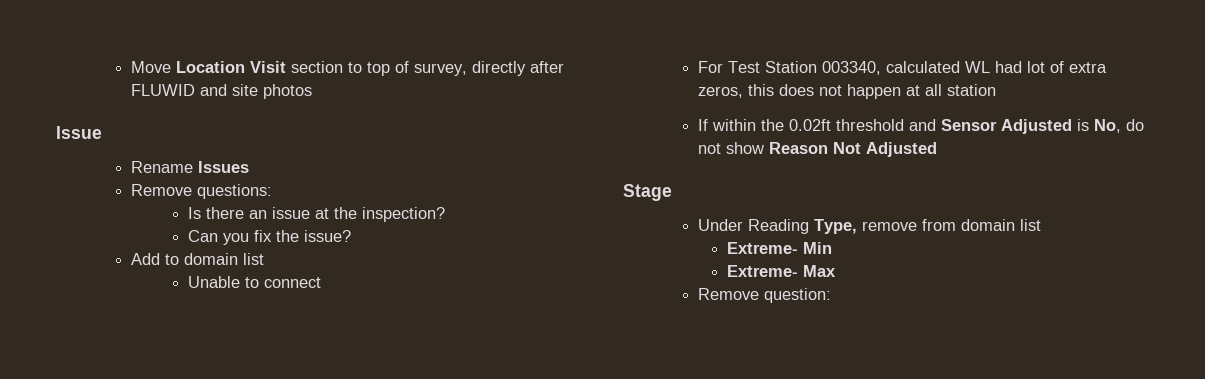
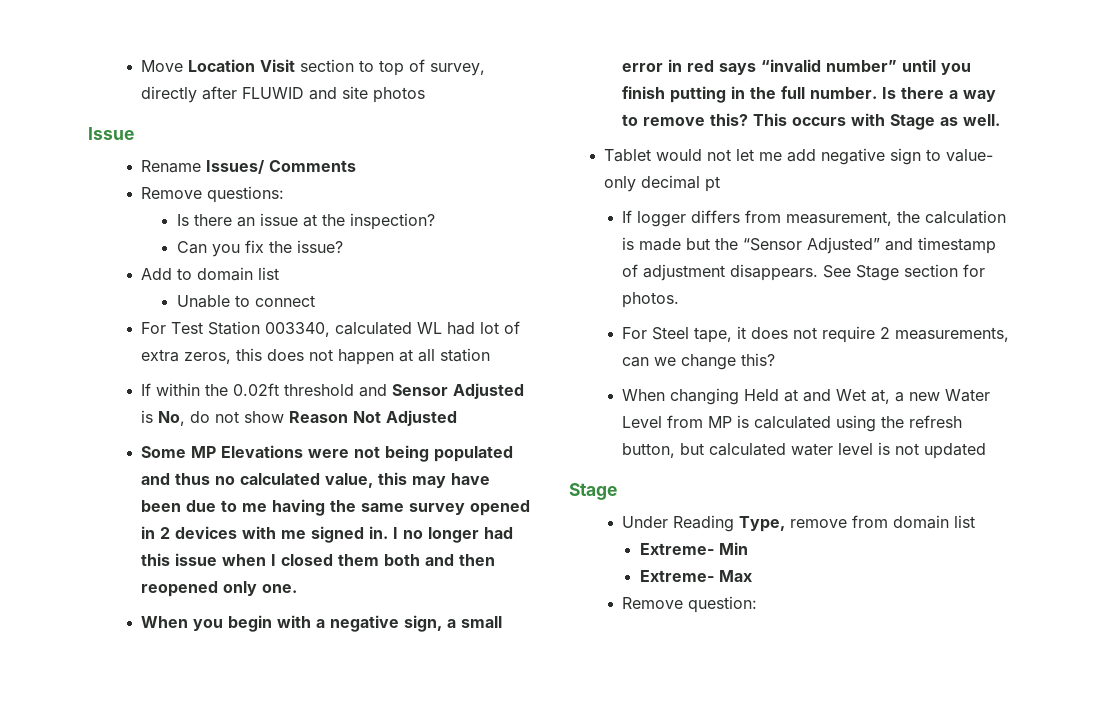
[198,161,250,173] Issues -> [206,160,357,174] Issues/ Comments
(938, 149) none -> [141,445,514,462] [141,472,491,488] [141,499,531,516] [141,526,514,543] [141,553,496,566] [141,581,298,597] [141,615,503,632] [622,59,972,75] [622,86,997,103] [622,113,1001,130] [604,148,994,165] [604,175,721,192] [622,210,1007,227] [622,237,997,254] [622,264,986,281] [622,292,680,308] [622,326,1010,343] [622,353,776,370] [622,388,991,405] [622,415,963,432] [622,442,987,459] // Some MP Elevations were not being populated and thus no calculated value, this may have been due to me having the same survey opened in 2 devices with me signed in. I no longer had this issue when I closed them both and then reopened only one. // When you begin with a negative sign, a small error in red says “invalid number” until you finish putting in the full number. Is there a way to remove this? This occurs with Stage as well. // Tablet would not let me add negative sign to value- only decimal pt // If logger differs from measurement, the calculation is made but the “Sensor Adjusted” and timestamp of adjustment disappears. See Stage section for photos. // For Steel tape, it does not require 2 measurements, can we change this? // When changing Held at and Wet at, a new Water Level from MP is calculated using the refresh button, but calculated water level is not updated

